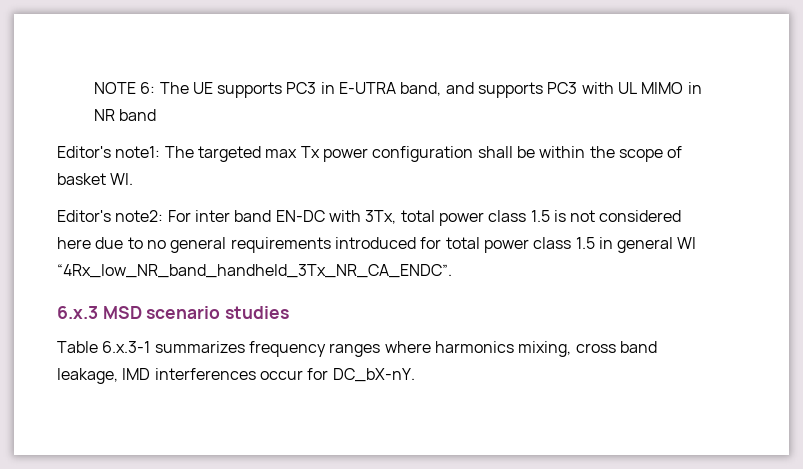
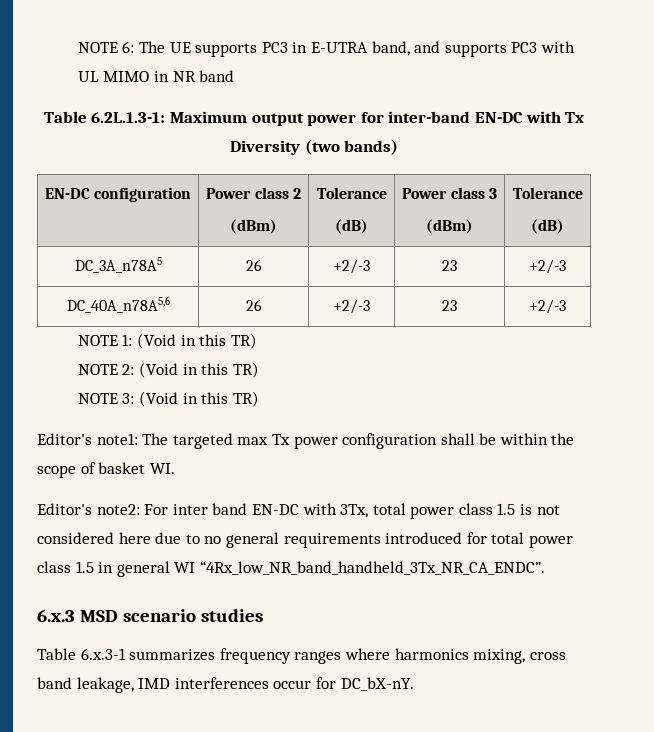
(157, 115) none -> [43,111,585,126] [229,139,399,155] [44,187,192,202] [206,187,301,199] [230,219,277,234] [316,187,387,199] [335,219,368,234] [402,187,497,199] [426,219,473,234] [512,187,583,199] [531,219,564,234] [74,257,162,273] [245,259,262,271] [333,259,370,274] [442,260,457,271] [529,259,566,274] [66,296,170,313] [245,299,262,311] [333,299,370,314] [442,300,457,311] [529,299,566,314] [77,333,257,349] [77,362,259,378] [77,391,259,407] // Table 6.2L.1.3-1: Maximum output power for inter-band EN-DC with Tx Diversity (two bands) // EN-DC configuration | Power class 2 // (dBm) | Tolerance // (dB) | Power class 3 // (dBm) | Tolerance // (dB) // DC_3A_n78A5 | 26 | +2/-3 | 23 | +2/-3 // DC_40A_n78A5,6 | 26 | +2/-3 | 23 | +2/-3 // NOTE 1: (Void in this TR) // NOTE 2: (Void in this TR) // NOTE 3: (Void in this TR)

